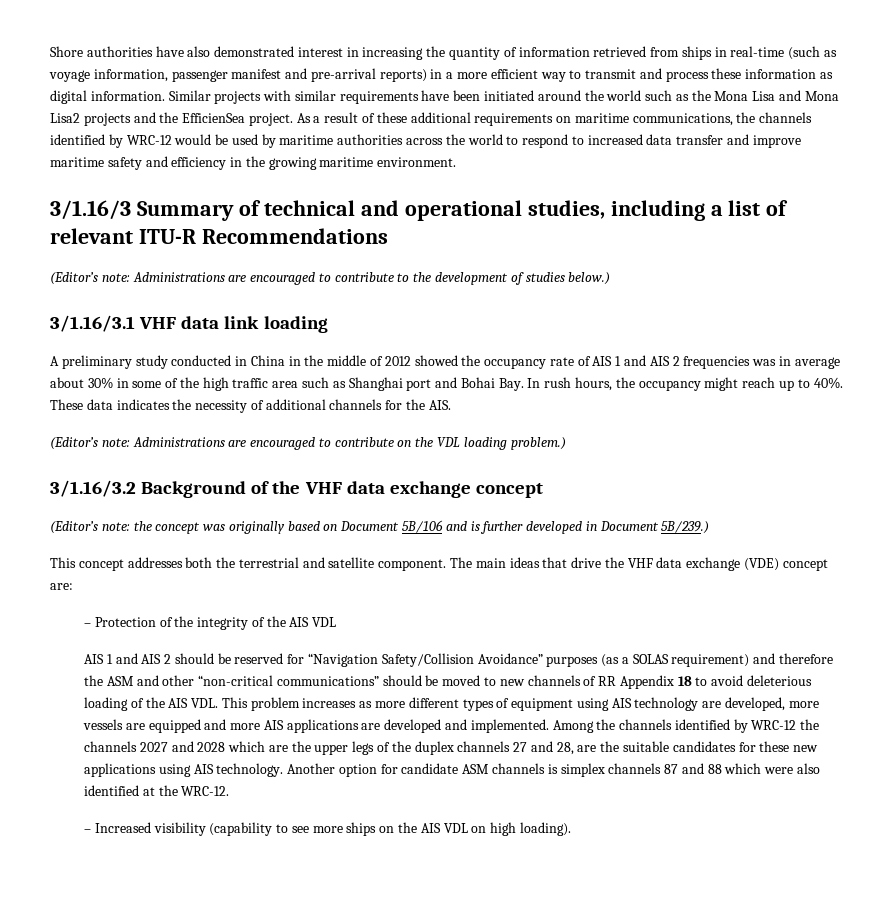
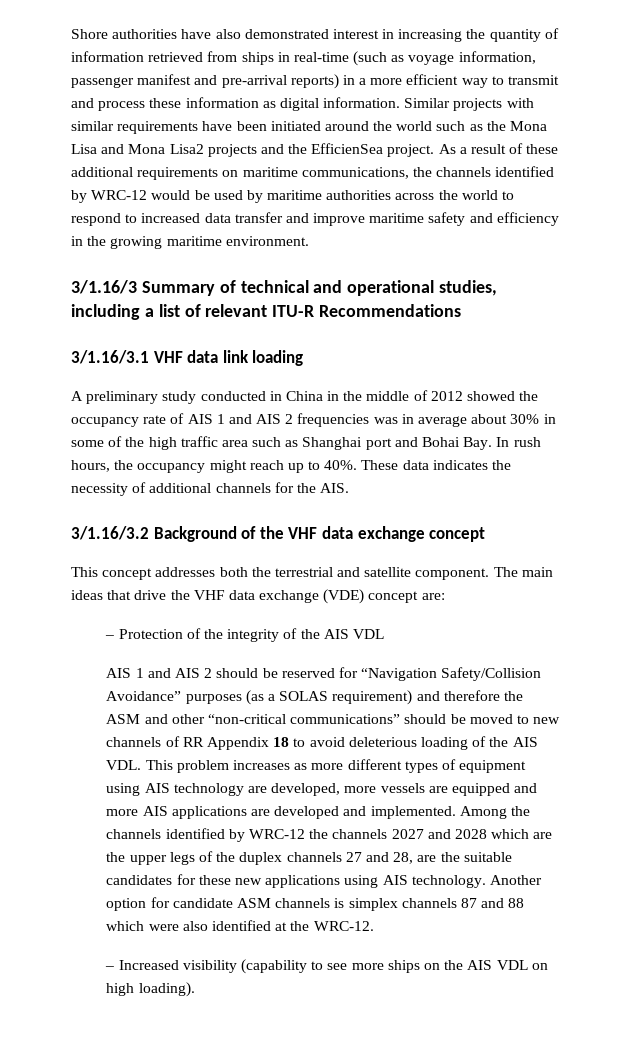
[50,272,611,285] // (Editor’s note: Administrations are encouraged to contribute to the development of studies below.) -> (462, 310) none
[50,437,566,450] // (Editor’s note: Administrations are encouraged to contribute on the VDL loading problem.) -> (350, 488) none
[50,520,710,534] // (Editor’s note: the concept was originally based on Document 5B/106 and is further developed in Document 5B/239.) -> (486, 534) none

